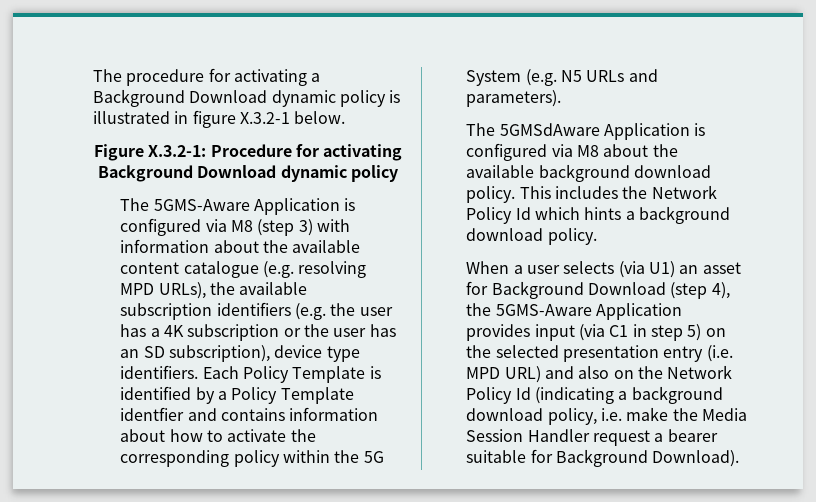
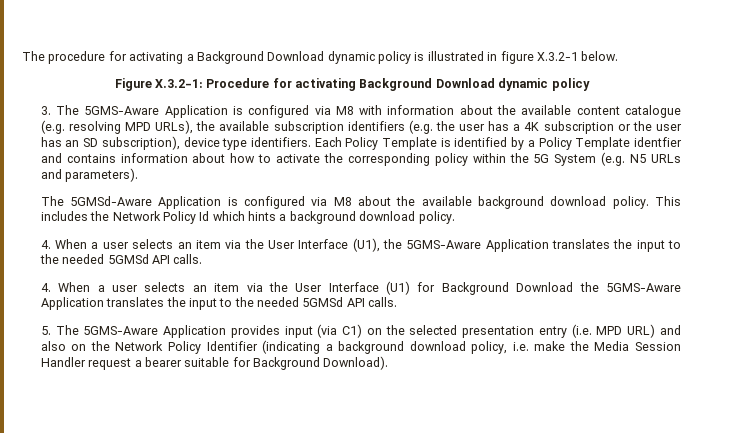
(398, 173) none -> [40,106,51,115] 3.
[257,219,313,236] (step 3) -> (354, 110) none
[499,123,600,136] 5GMSdAware -> [70,196,153,206] 5GMSd-Aware
[466,261,741,278] When a user selects (via U1) an asset -> [40,238,682,252] [39,254,203,264] [40,281,411,295] 4. When a user selects an item via the User Interface (U1), the 5GMS-Aware Application translates the input to the needed 5GMSd API calls. // 4. When a user selects an item via the User Interface (U1)
[670,282,730,299] [466,303,682,320] [466,324,702,341] (step 4), the 5GMS-Aware Application provides input (via C1 in step 5) -> [579,282,681,292] [40,297,398,310] [40,324,363,338] the 5GMS-Aware Application translates the input to the needed 5GMSd API calls. // 5. The 5GMS-Aware Application provides input (via C1)
[515,387,531,400] Id -> [206,341,258,351] Identifier

